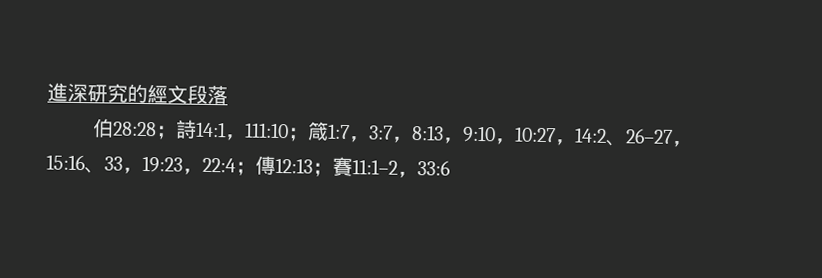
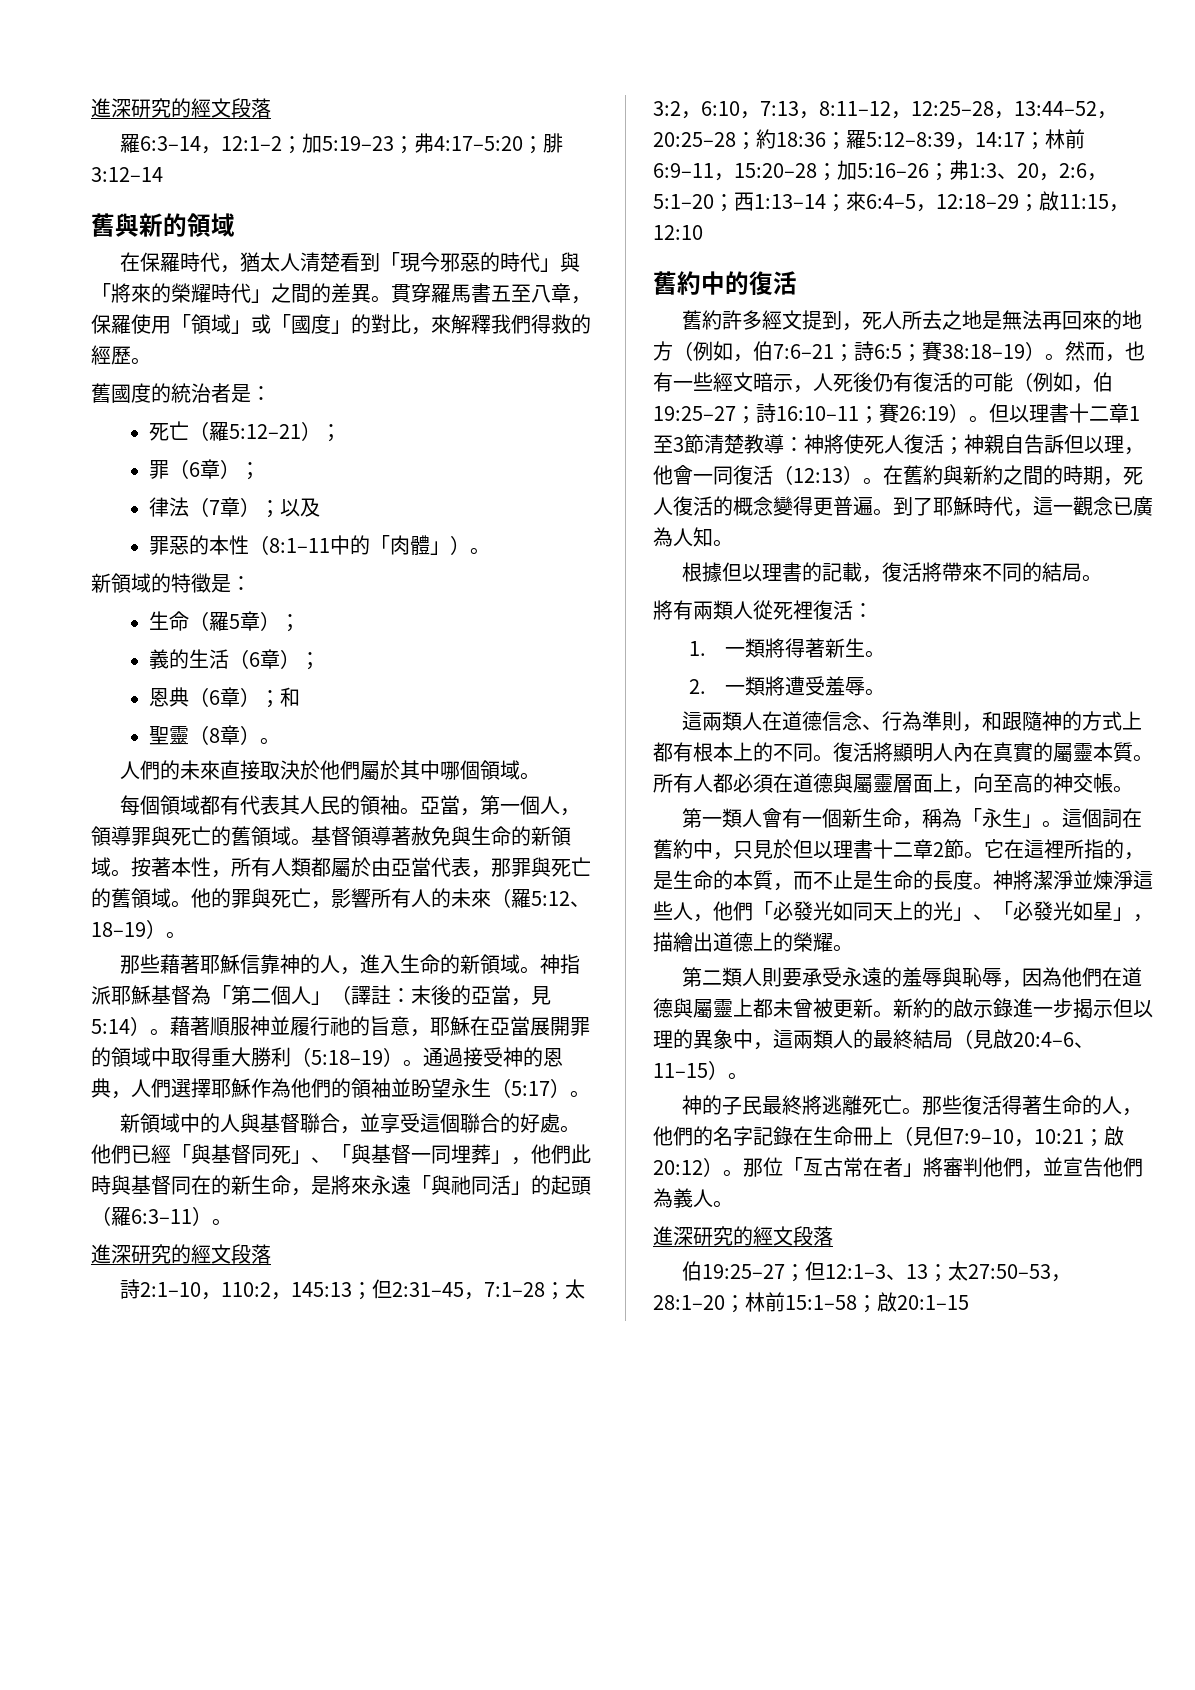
[47,82,228,105] [91,118,692,148] [46,154,450,179] 進深研究的經文段落 // 伯28:28；詩14:1，111:10；箴1:7，3:7，8:13，9:10，10:27，14:2、26–27，15:16、33，19:23，22:4；傳12:13；賽11:1–2，33:6 -> [91,98,271,118] [119,133,563,154] [91,167,163,182] [91,213,235,237] [119,252,580,273] [91,283,591,304] [91,314,591,335] [91,345,151,365] [91,383,271,403] [149,421,342,442] [149,459,261,480] [149,497,321,518] [149,535,491,555] [91,573,251,593] [149,611,301,632] [149,649,321,670] [149,687,301,708] [149,725,281,745] [119,760,540,781] [119,795,580,816] [91,826,571,846] [91,857,591,878] [91,888,590,909] [91,919,186,939] [119,954,580,975] [91,985,551,1006] [91,1016,590,1037] [91,1047,563,1067] [91,1078,590,1099] [119,1113,580,1134] [91,1144,591,1165] [91,1175,591,1196] [91,1206,232,1226] [91,1244,271,1264] [119,1279,585,1300] [653,101,1117,119] [653,129,1085,150] [653,160,1107,181] [653,191,1129,212] [653,225,703,240] [653,271,797,295] [681,310,1142,331] [653,341,1145,362] [653,372,1113,393] [653,403,1140,424] [653,434,1144,455] [653,465,1143,486] [653,496,1153,517] [653,527,733,547] [681,562,1102,583] [653,600,873,620] [689,638,886,658] [689,676,886,696] [681,711,1142,732] [653,742,1153,763] [653,773,1133,794] [681,808,1142,829] [653,839,1144,860] [653,870,1153,891] [653,901,1153,922] [653,932,853,952] [681,967,1142,988] [653,998,1153,1019] [653,1029,1094,1050] [653,1060,748,1080] [681,1095,1142,1116] [653,1126,1124,1147] [653,1157,1143,1178] [653,1188,733,1208] [653,1226,833,1246] [681,1261,1071,1282] [653,1292,969,1313] 進深研究的經文段落 // 羅6:3–14，12:1–2；加5:19–23；弗4:17–5:20；腓3:12–14 // 舊與新的領域 // 在保羅時代，猶太人清楚看到「現今邪惡的時代」與「將來的榮耀時代」之間的差異。貫穿羅馬書五至八章，保羅使用「領域」或「國度」的對比，來解釋我們得救的經歷。 // 舊國度的統治者是： // 死亡（羅5:12–21）； // 罪（6章）； // 律法（7章）；以及 // 罪惡的本性（8:1–11中的「肉體」）。 // 新領域的特徵是： // 生命（羅5章）； // 義的生活（6章）； // 恩典（6章）；和 // 聖靈（8章）。 // 人們的未來直接取決於他們屬於其中哪個領域。 // 每個領域都有代表其人民的領袖。亞當，第一個人，領導罪與死亡的舊領域。基督領導著赦免與生命的新領域。按著本性，所有人類都屬於由亞當代表，那罪與死亡的舊領域。他的罪與死亡，影響所有人的未來（羅5:12、18–19）。 // 那些藉著耶穌信靠神的人，進入生命的新領域。神指派耶穌基督為「第二個人」（譯註：末後的亞當，見5:14）。藉著順服神並履行祂的旨意，耶穌在亞當展開罪的領域中取得重大勝利（5:18–19）。通過接受神的恩典，人們選擇耶穌作為他們的領袖並盼望永生（5:17）。 // 新領域中的人與基督聯合，並享受這個聯合的好處。他們已經「與基督同死」、「與基督一同埋葬」，他們此時與基督同在的新生命，是將來永遠「與祂同活」的起頭（羅6:3–11）。 // 進深研究的經文段落 // 詩2:1–10，110:2，145:13；但2:31–45，7:1–28；太3:2，6:10，7:13，8:11–12，12:25–28，13:44–52，20:25–28；約18:36；羅5:12–8:39，14:17；林前6:9–11，15:20–28；加5:16–26；弗1:3、20，2:6，5:1–20；西1:13–14；來6:4–5，12:18–29；啟11:15，12:10 // 舊約中的復活 // 舊約許多經文提到，死人所去之地是無法再回來的地方（例如，伯7:6–21；詩6:5；賽38:18–19）。然而，也有一些經文暗示，人死後仍有復活的可能（例如，伯19:25–27；詩16:10–11；賽26:19）。但以理書十二章1至3節清楚教導：神將使死人復活；神親自告訴但以理，他會一同復活（12:13）。在舊約與新約之間的時期，死人復活的概念變得更普遍。到了耶穌時代，這一觀念已廣為人知。 // 根據但以理書的記載，復活將帶來不同的結局。 // 將有兩類人從死裡復活： // 1.一類將得著新生。 // 2.一類將遭受羞辱。 // 這兩類人在道德信念、行為準則，和跟隨神的方式上都有根本上的不同。復活將顯明人內在真實的屬靈本質。所有人都必須在道德與屬靈層面上，向至高的神交帳。 // 第一類人會有一個新生命，稱為「永生」。這個詞在舊約中，只見於但以理書十二章2節。它在這裡所指的，是生命的本質，而不止是生命的長度。神將潔淨並煉淨這些人，他們「必發光如同天上的光」、「必發光如星」，描繪出道德上的榮耀。 // 第二類人則要承受永遠的羞辱與恥辱，因為他們在道德與屬靈上都未曾被更新。新約的啟示錄進一步揭示但以理的異象中，這兩類人的最終結局（見啟20:4–6、11–15）。 // 神的子民最終將逃離死亡。那些復活得著生命的人，他們的名字記錄在生命冊上（見但7:9–10，10:21；啟20:12）。那位「亙古常在者」將審判他們，並宣告他們為義人。 // 進深研究的經文段落 // 伯19:25–27；但12:1–3、13；太27:50–53，28:1–20；林前15:1–58；啟20:1–15

